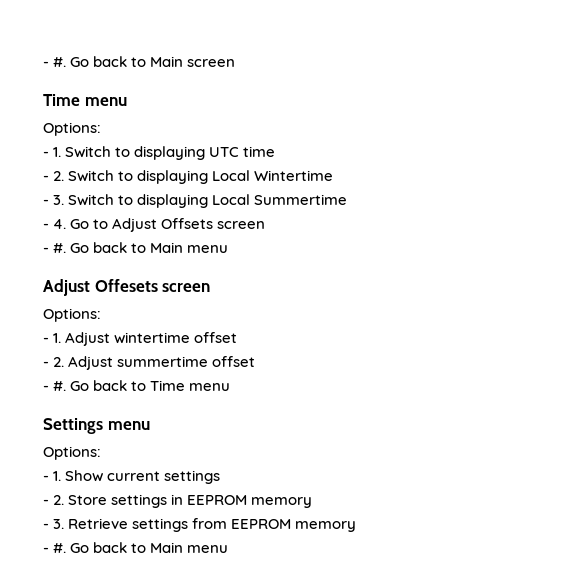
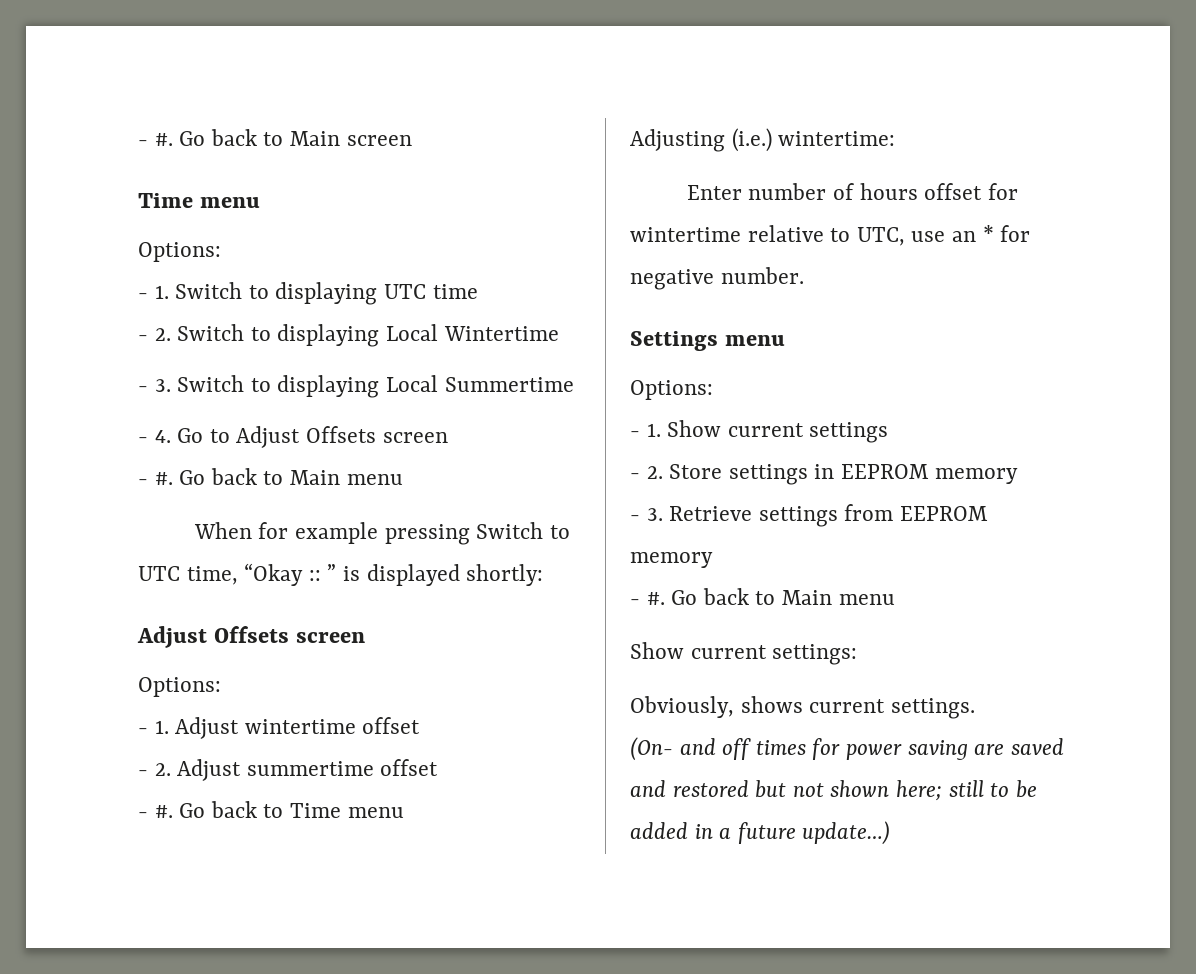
[43,279,158,296] // Adjust Offesets -> [193,522,570,545] [138,563,544,586] [137,626,289,648] // When for example pressing Switch to UTC time, “Okay :: ” is displayed shortly: // Adjust Offsets
(231, 387) none -> [630,128,896,152] [686,183,1018,200] [630,225,1031,246] [630,267,804,290] // Adjusting (i.e.) wintertime: // Enter number of hours offset for wintertime relative to UTC, use an * for negative number.
(229, 549) none -> [630,642,858,665] [630,696,975,719] [630,737,1064,761] [630,780,1037,801] [630,821,891,845] // Show current settings: // Obviously, shows current settings. // (On- and off times for power saving are saved and restored but not shown here; still to be added in a future update…)

